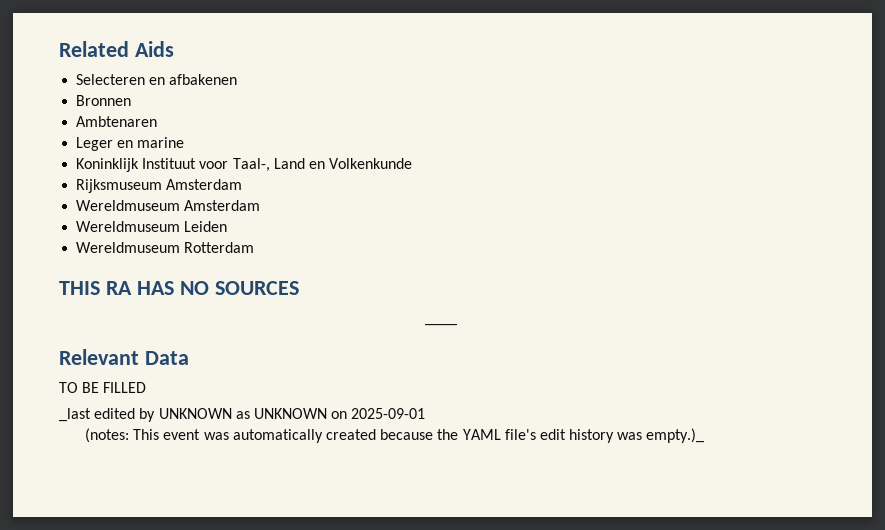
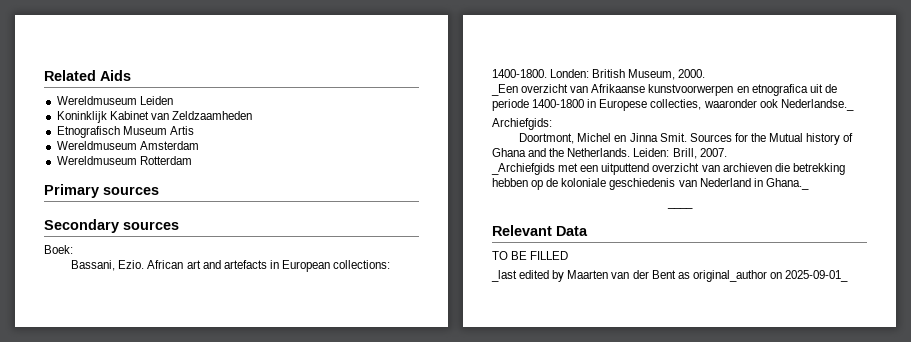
[76,74,238,85] [76,95,132,106] [76,116,158,127] [76,137,185,151] [76,158,413,172] [76,179,243,193] Selecteren en afbakenen // Bronnen // Ambtenaren // Leger en marine // Koninklijk Instituut voor Taal-, Land en Volkenkunde // Rijksmuseum Amsterdam -> [56,96,173,105] [56,111,252,123] [56,126,194,138] Wereldmuseum Leiden // Koninklijk Kabinet van Zeldzaamheden // Etnografisch Museum Artis
[76,221,228,232] // Wereldmuseum Leiden -> (199, 145) none
[59,281,299,295] THIS RA HAS NO SOURCES -> [44,184,159,198] [44,219,179,233] [44,245,73,254] [71,260,391,272] [492,69,706,80] [491,84,837,96] [492,99,854,111] [492,118,552,130] [519,133,854,145] [492,148,727,159] [491,163,845,175] [492,178,809,190] Primary sources // Secondary sources // Boek: // Bassani, Ezio. African art and artefacts in European collections: 1400-1800. Londen: British Museum, 2000. // _Een overzicht van Afrikaanse kunstvoorwerpen en etnografica uit de periode 1400-1800 in Europese collecties, waaronder ook Nederlandse._ // Archiefgids: // Doortmont, Michel en Jinna Smit. Sources for the Mutual history of Ghana and the Netherlands. Leiden: Brill, 2007. // _Archiefgids met een uitputtend overzicht van archieven die betrekking hebben op de koloniale geschiedenis van Nederland in Ghana._
[158,408,426,419] [85,428,705,443] UNKNOWN as UNKNOWN on 2025-09-01 // (notes: This event was automatically created because the YAML file's edit history was empty.)_ -> [567,270,849,282] Maarten van der Bent as original_author on 2025-09-01_

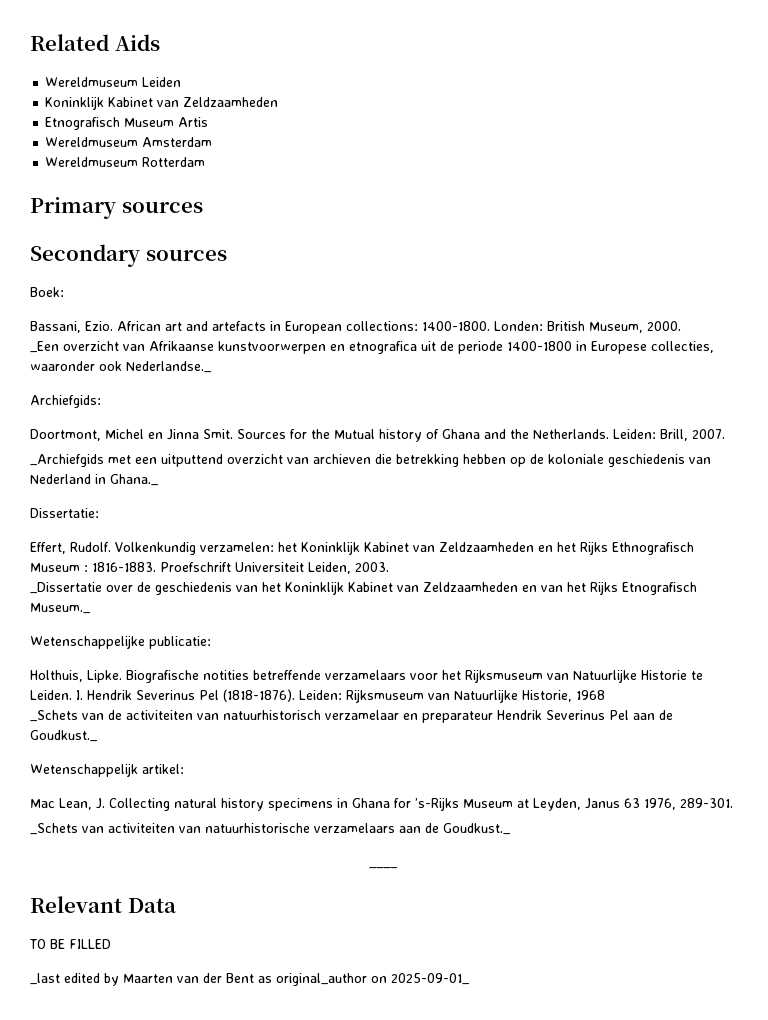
(809, 184) none -> [30,508,99,518] [30,541,694,555] [30,562,389,574] [30,581,697,595] [30,603,91,614] [30,635,211,649] [30,669,703,683] [30,689,605,703] [30,710,673,723] [30,730,98,742] [30,763,184,777] [30,797,733,811] [30,823,511,835] // Dissertatie: // Effert, Rudolf. Volkenkundig verzamelen: het Koninklijk Kabinet van Zeldzaamheden en het Rijks Ethnografisch Museum : 1816-1883. Proefschrift Universiteit Leiden, 2003. // _Dissertatie over de geschiedenis van het Koninklijk Kabinet van Zeldzaamheden en van het Rijks Etnografisch Museum._ // Wetenschappelijke publicatie: // Holthuis, Lipke. Biografische notities betreffende verzamelaars voor het Rijksmuseum van Natuurlijke Historie te Leiden. I. Hendrik Severinus Pel (1818-1876). Leiden: Rijksmuseum van Natuurlijke Historie, 1968 // _Schets van de activiteiten van natuurhistorisch verzamelaar en preparateur Hendrik Severinus Pel aan de Goudkust._ // Wetenschappelijk artikel: // Mac Lean, J. Collecting natural history specimens in Ghana for ’s-Rijks Museum at Leyden, Janus 63 1976, 289-301. // _Schets van activiteiten van natuurhistorische verzamelaars aan de Goudkust._

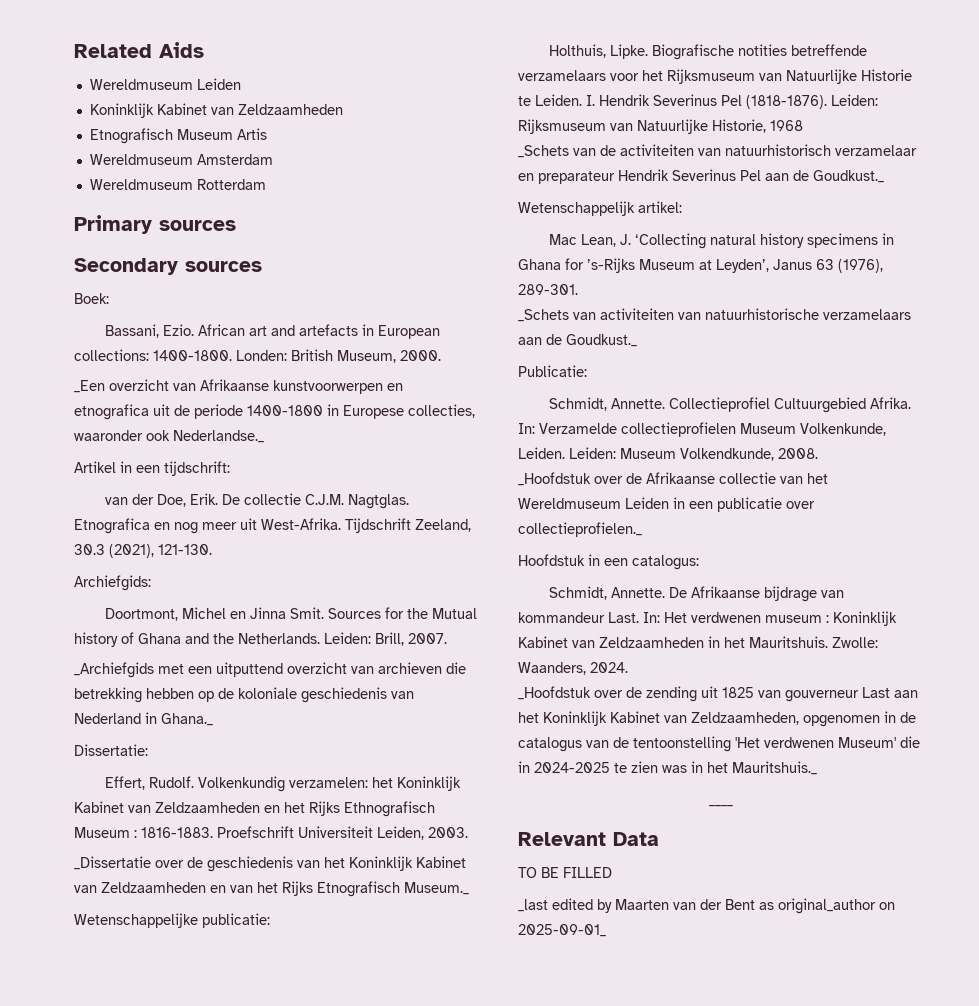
(212, 367) none -> [74,461,230,476] [104,493,409,509] [74,518,471,534] [74,544,212,558] // Artikel in een tijdschrift: // van der Doe, Erik. De collectie C.J.M. Nagtglas. Etnografica en nog meer uit West-Afrika. Tijdschrift Zeeland, 30.3 (2021), 121-130.
[109,798,170,811] Collecting -> [634,233,706,249] ‘Collecting
[533,798,581,811] Leyden, -> [716,259,769,273] Leyden’,
[644,798,676,810] 1976, -> [838,259,883,273] (1976),
(511, 829) none -> [518,365,587,377] [548,397,911,413] [518,422,886,437] [518,447,818,461] [518,472,828,486] [518,497,815,512] [518,522,642,537] [518,554,699,570] [548,586,844,602] [518,611,897,626] [518,636,878,648] [518,662,628,675] [518,686,918,702] [518,711,916,727] [518,736,920,752] [518,761,817,775] // Publicatie: // Schmidt, Annette. Collectieprofiel Cultuurgebied Afrika. In: Verzamelde collectieprofielen Museum Volkenkunde, Leiden. Leiden: Museum Volkendkunde, 2008. // _Hoofdstuk over de Afrikaanse collectie van het Wereldmuseum Leiden in een publicatie over collectieprofielen._ // Hoofdstuk in een catalogus: // Schmidt, Annette. De Afrikaanse bijdrage van kommandeur Last. In: Het verdwenen museum : Koninklijk Kabinet van Zeldzaamheden in het Mauritshuis. Zwolle: Waanders, 2024. // _Hoofdstuk over de zending uit 1825 van gouverneur Last aan het Koninklijk Kabinet van Zeldzaamheden, opgenomen in de catalogus van de tentoonstelling 'Het verdwenen Museum' die in 2024-2025 te zien was in het Mauritshuis._

